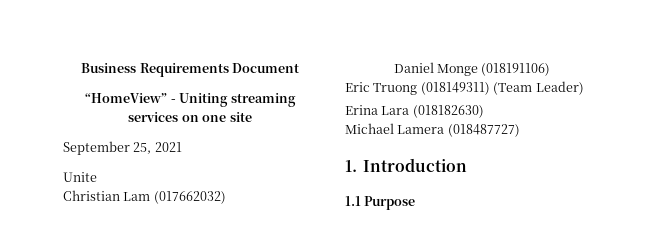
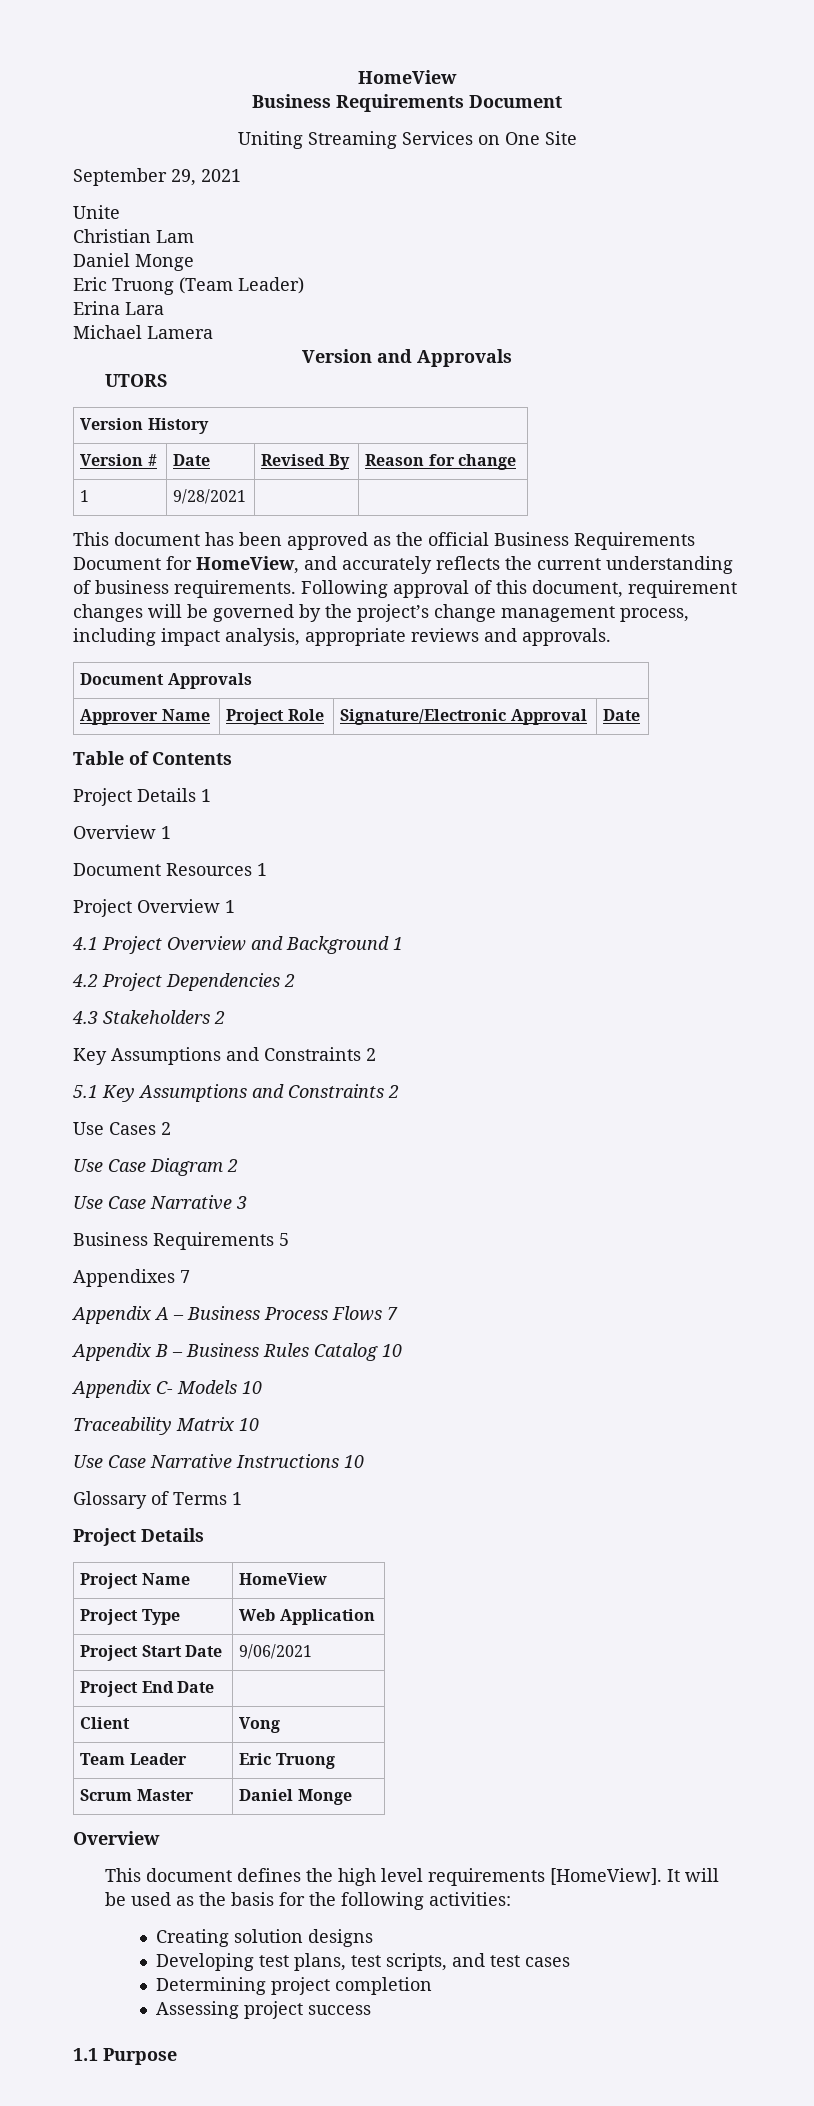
(81, 68) none -> [358,70,457,84] HomeView //
[85,93,296,107] [128,112,252,122] “HomeView” - Uniting streaming services on one site -> [237,131,577,149] Uniting Streaming Services on One Site
[133,142,152,154] 25, -> [171,169,196,186] 29,
[153,191,226,204] [393,62,551,76] [345,82,490,95] (017662032) // Daniel Monge (018191106) // Eric Truong (018149311) -> [73,253,194,271] [73,277,174,295] // Daniel Monge // Eric Truong
[412,105,484,118] (018182630) -> (164, 308) none
[447,124,520,137] [345,158,468,172] (018487727) // 1. Introduction -> [302,349,512,367] [104,374,168,387] [80,418,209,434] [80,454,157,466] [173,454,211,466] [261,454,350,470] [365,454,516,470] [80,490,90,502] [173,489,247,504] [73,532,695,550] [73,556,733,574] [73,580,737,598] [73,604,689,622] [73,628,611,646] [80,673,252,689] [80,709,210,725] [226,709,324,725] [340,709,587,725] [603,709,641,721] [73,751,232,765] [73,788,211,806] [73,825,171,839] [73,863,267,876] [73,899,235,917] [72,936,403,954] [72,973,295,991] [72,1010,225,1024] [73,1047,376,1065] [73,1084,399,1102] [73,1122,171,1135] [73,1158,238,1176] [73,1195,247,1210] [73,1232,289,1250] [73,1269,190,1287] [71,1306,398,1324] [71,1343,402,1361] [71,1380,262,1398] [73,1417,259,1435] [73,1454,364,1469] [73,1491,242,1509] [73,1528,204,1546] [80,1573,190,1589] [239,1573,328,1585] [80,1609,180,1625] [239,1609,375,1625] [80,1645,222,1661] [239,1644,313,1659] [80,1681,214,1697] [80,1717,131,1729] [239,1717,281,1733] [80,1753,187,1765] [239,1753,335,1769] [80,1789,194,1801] [239,1789,352,1805] [73,1831,160,1845] [104,1868,719,1886] [104,1892,511,1910] [156,1929,374,1947] [156,1953,571,1971] [156,1977,433,1995] [156,2001,372,2019] // Version and Approvals // UTORS // Version History // Version # | Date | Revised By | Reason for change // 1 | 9/28/2021 | | // This document has been approved as the official Business Requirements Document for HomeView, and accurately reflects the current understanding of business requirements. Following approval of this document, requirement changes will be governed by the project’s change management process, including impact analysis, appropriate reviews and approvals. // Document Approvals // Approver Name | Project Role | Signature/Electronic Approval | Date // Table of Contents // Project Details 1 // Overview 1 // Document Resources 1 // Project Overview 1 // 4.1 Project Overview and Background 1 // 4.2 Project Dependencies 2 // 4.3 Stakeholders 2 // Key Assumptions and Constraints 2 // 5.1 Key Assumptions and Constraints 2 // Use Cases 2 // Use Case Diagram 2 // Use Case Narrative 3 // Business Requirements 5 // Appendixes 7 // Appendix A – Business Process Flows 7 // Appendix B – Business Rules Catalog 10 // Appendix C- Models 10 // Traceability Matrix 10 // Use Case Narrative Instructions 10 // Glossary of Terms 1 // Project Details // Project Name | HomeView // Project Type | Web Application // Project Start Date | 9/06/2021 // Project End Date | // Client | Vong // Team Leader | Eric Truong // Scrum Master | Daniel Monge // Overview // This document defines the high level requirements [HomeView]. It will be used as the basis for the following activities: // Creating solution designs // Developing test plans, test scripts, and test cases // Determining project completion // Assessing project success

